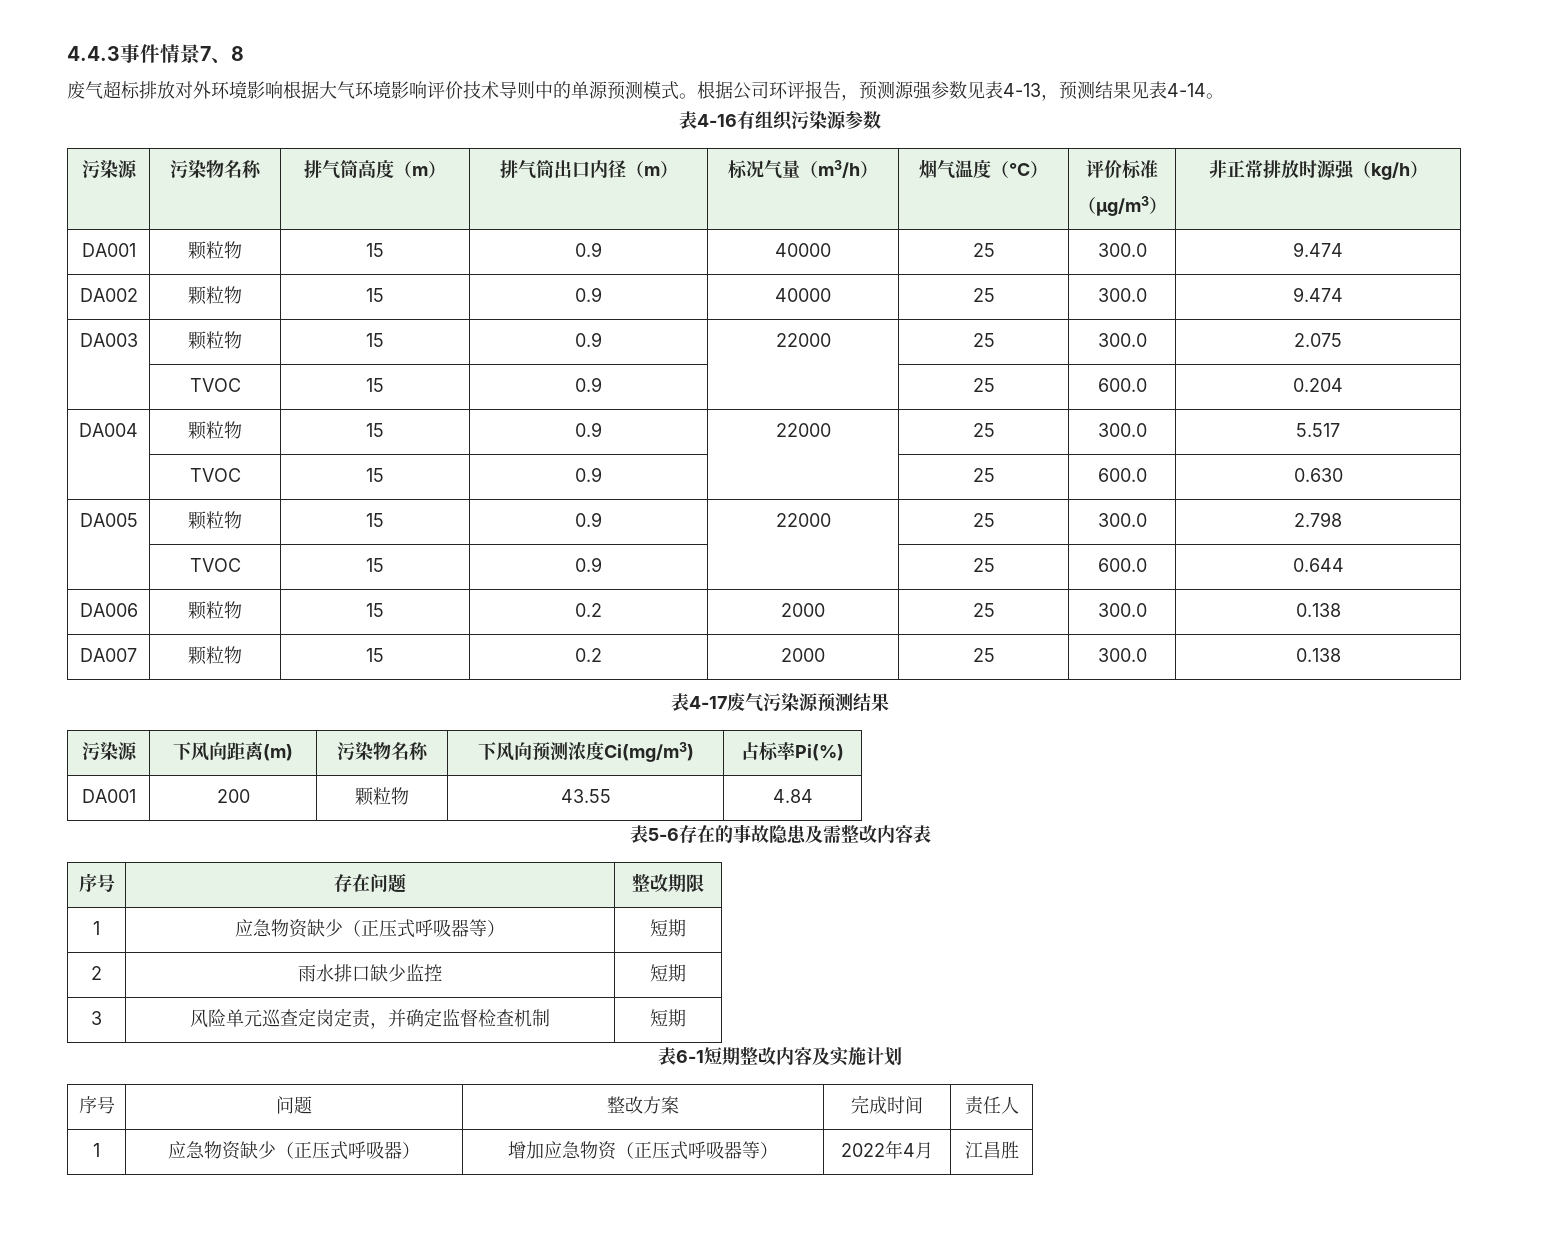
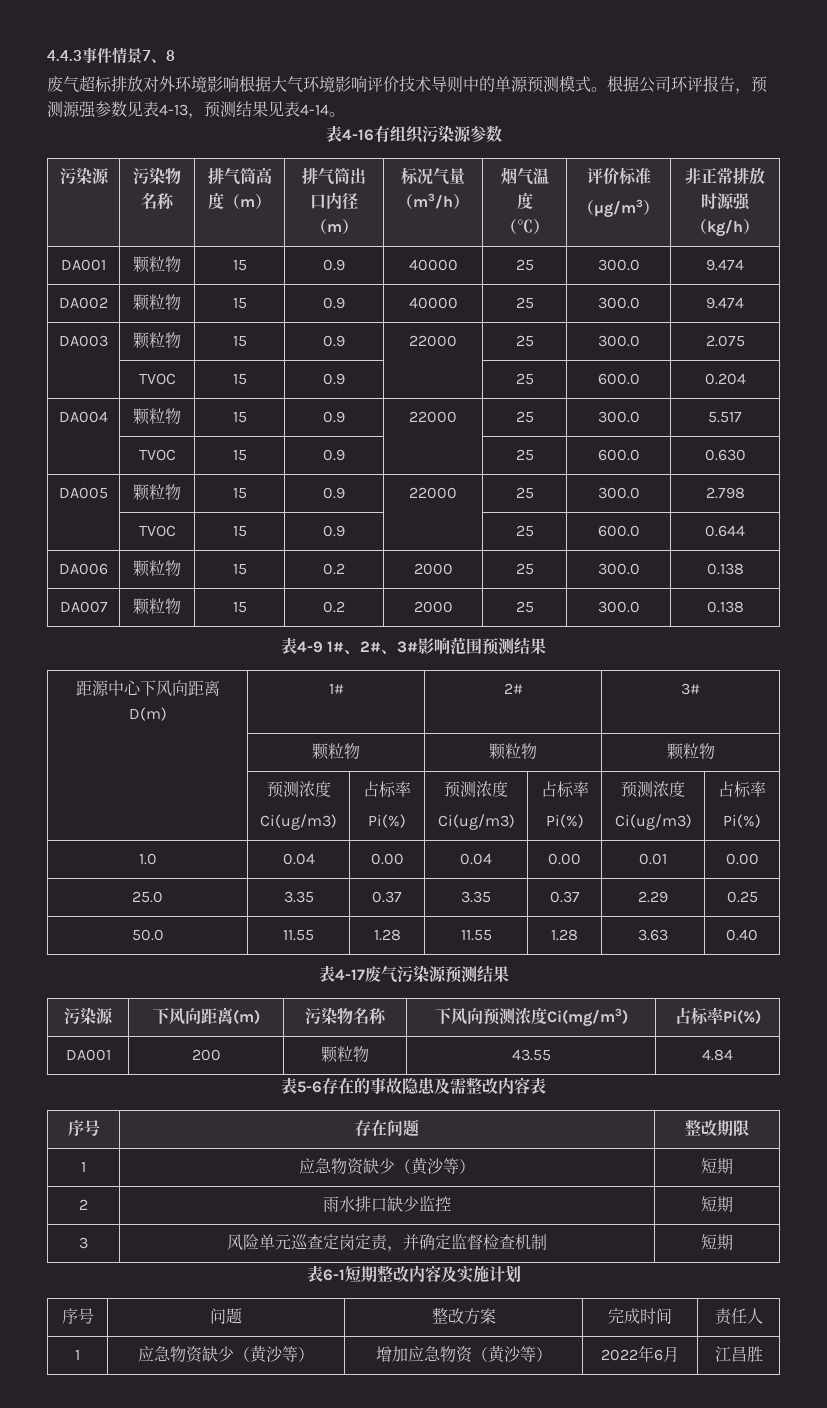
(1341, 655) none -> [280,637,547,655] [75,680,220,697] [128,707,167,721] [328,683,344,694] [503,683,523,694] [681,683,700,695] [312,743,360,760] [489,743,537,760] [666,743,715,760] [266,781,331,798] [260,814,337,830] [363,781,411,798] [368,814,406,828] [444,781,508,798] [437,814,515,830] [540,781,589,798] [545,814,584,828] [621,781,685,798] [614,814,692,830] [718,781,766,798] [723,814,761,828] [138,853,157,865] [282,853,315,865] [370,853,404,865] [460,853,492,865] [548,853,581,865] [639,853,667,865] [725,853,759,865] [132,891,163,903] [283,891,314,903] [372,891,402,903] [461,891,491,903] [549,891,580,903] [638,891,668,903] [726,891,758,903] [131,929,164,941] [283,929,314,941] [373,929,401,941] [460,929,492,941] [551,929,578,941] [638,929,668,941] [726,929,758,941] // 表4-9 1#、2#、3#影响范围预测结果 // 距源中心下风向距离D(m) | 1# | 2# | 3# // | 颗粒物 | 颗粒物 | 颗粒物 // | 预测浓度 // Ci(ug/m3) | 占标率 // Pi(%) | 预测浓度 // Ci(ug/m3) | 占标率 // Pi(%) | 预测浓度 // Ci(ug/m3) | 占标率 // Pi(%) // 1.0 | 0.04 | 0.00 | 0.04 | 0.00 | 0.01 | 0.00 // 25.0 | 3.35 | 0.37 | 3.35 | 0.37 | 2.29 | 0.25 // 50.0 | 11.55 | 1.28 | 11.55 | 1.28 | 3.63 | 0.40
[361,919,469,938] 正压式呼吸器 -> [411,1157,444,1175] 黄沙
[294,1141,402,1160] 正压式呼吸器 -> [250,1345,298,1363] 黄沙等
[634,1141,742,1160] 正压式呼吸器 -> [487,1345,521,1363] 黄沙
[903,1143,915,1157] 4 -> [654,1349,663,1361] 6

